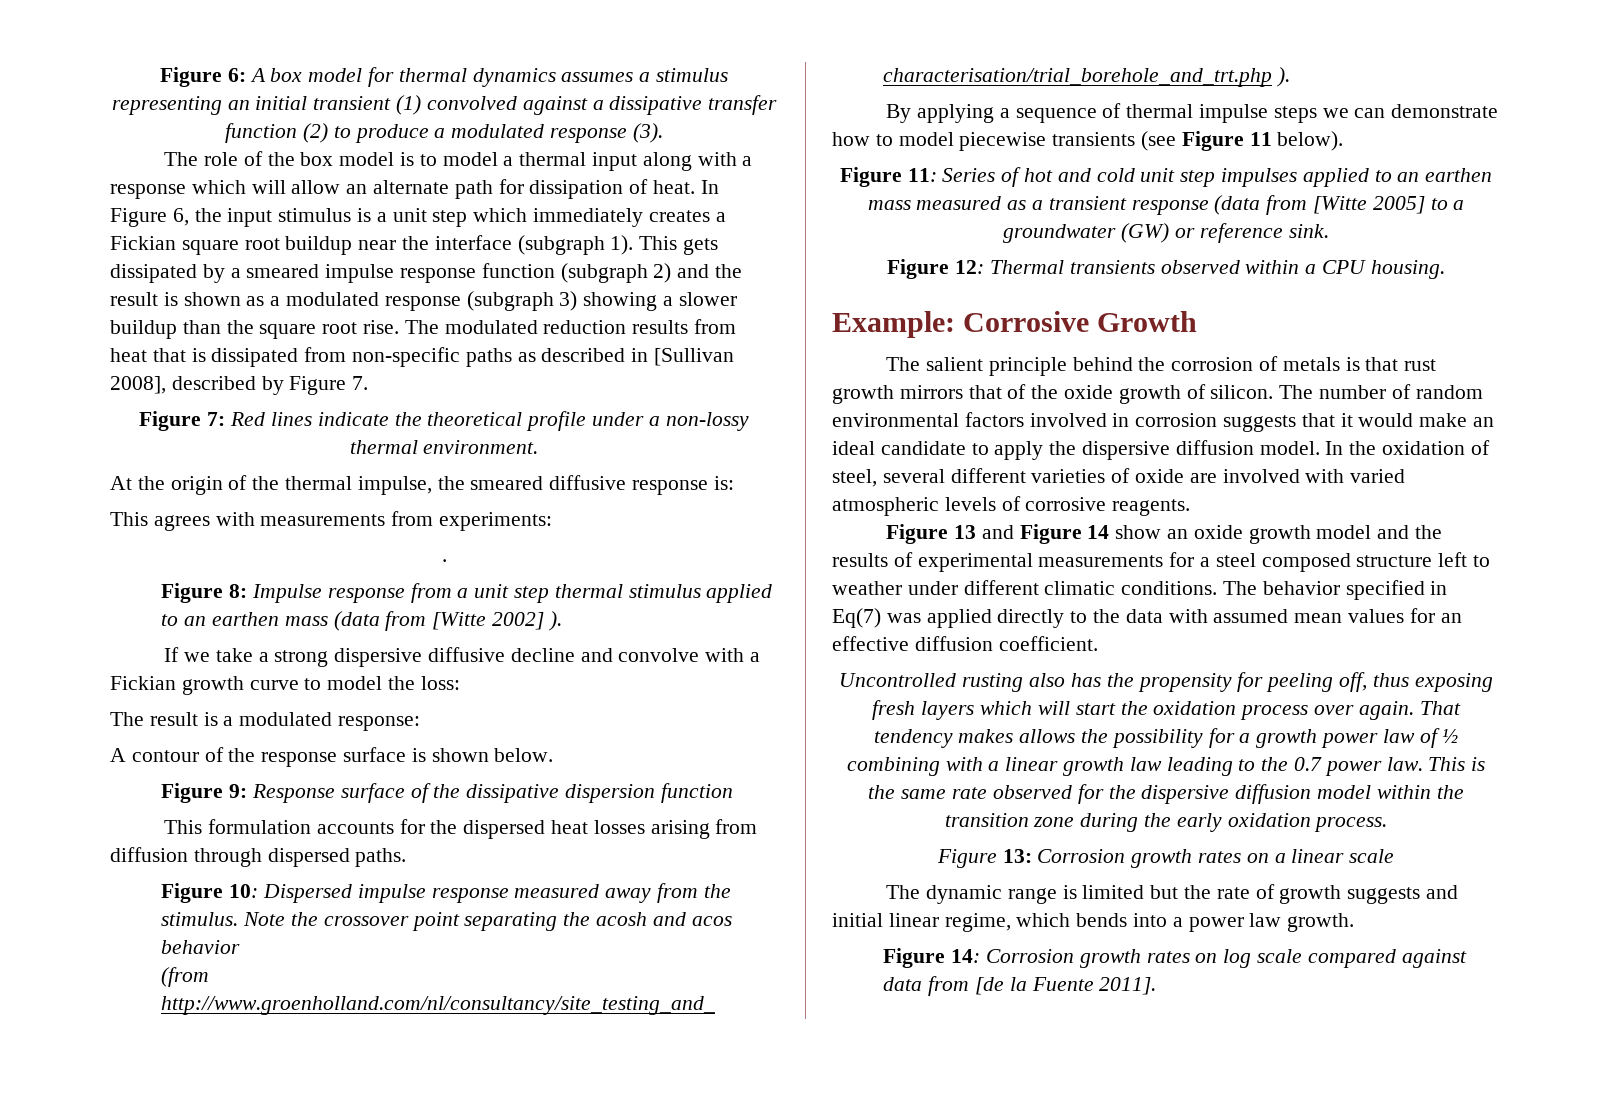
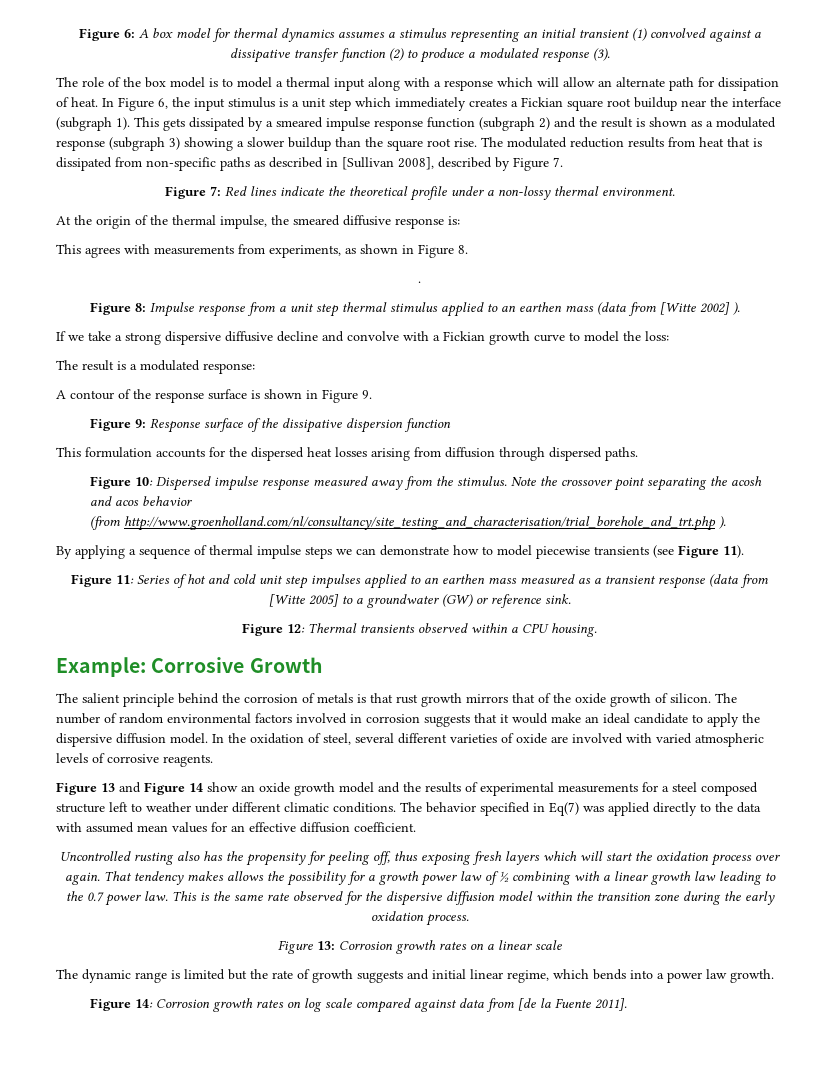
[439,512,553,531] experiments: -> [269,244,468,258] experiments, as shown in Figure 8.
[494,748,554,762] below. -> [306,389,372,403] in Figure 9.
[1249,131,1344,151] 11 below). -> [723,545,744,558] 11).

